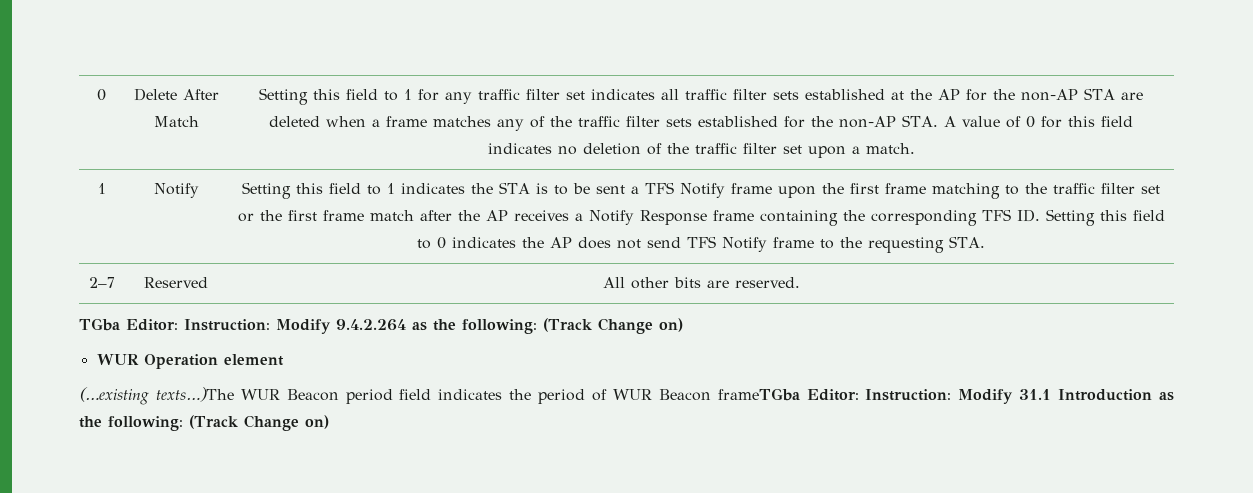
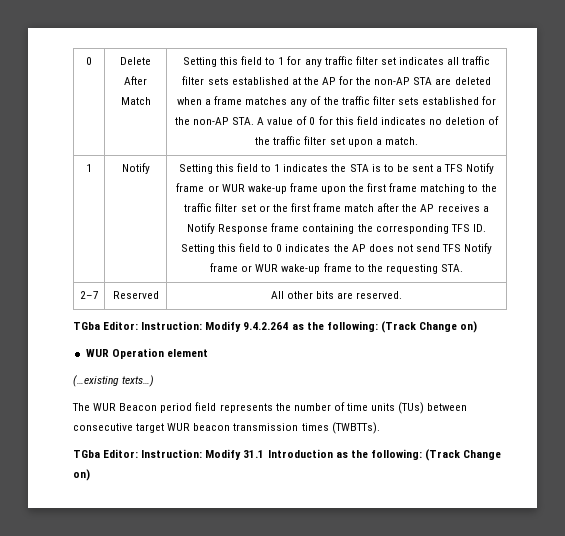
(772, 188) none -> [207,183,318,194] or WUR wake-up frame
(815, 242) none -> [241,263,352,274] or WUR wake-up frame
[155,387,234,402] texts…)The -> [122,375,155,387] [72,403,90,411] texts…) // The
[438,388,800,404] indicates the period of WUR Beacon frameTGba -> [219,402,468,414] [73,422,380,434] [73,450,100,458] represents the number of time units (TUs) between consecutive target WUR beacon transmission times (TWBTTs). // TGba

